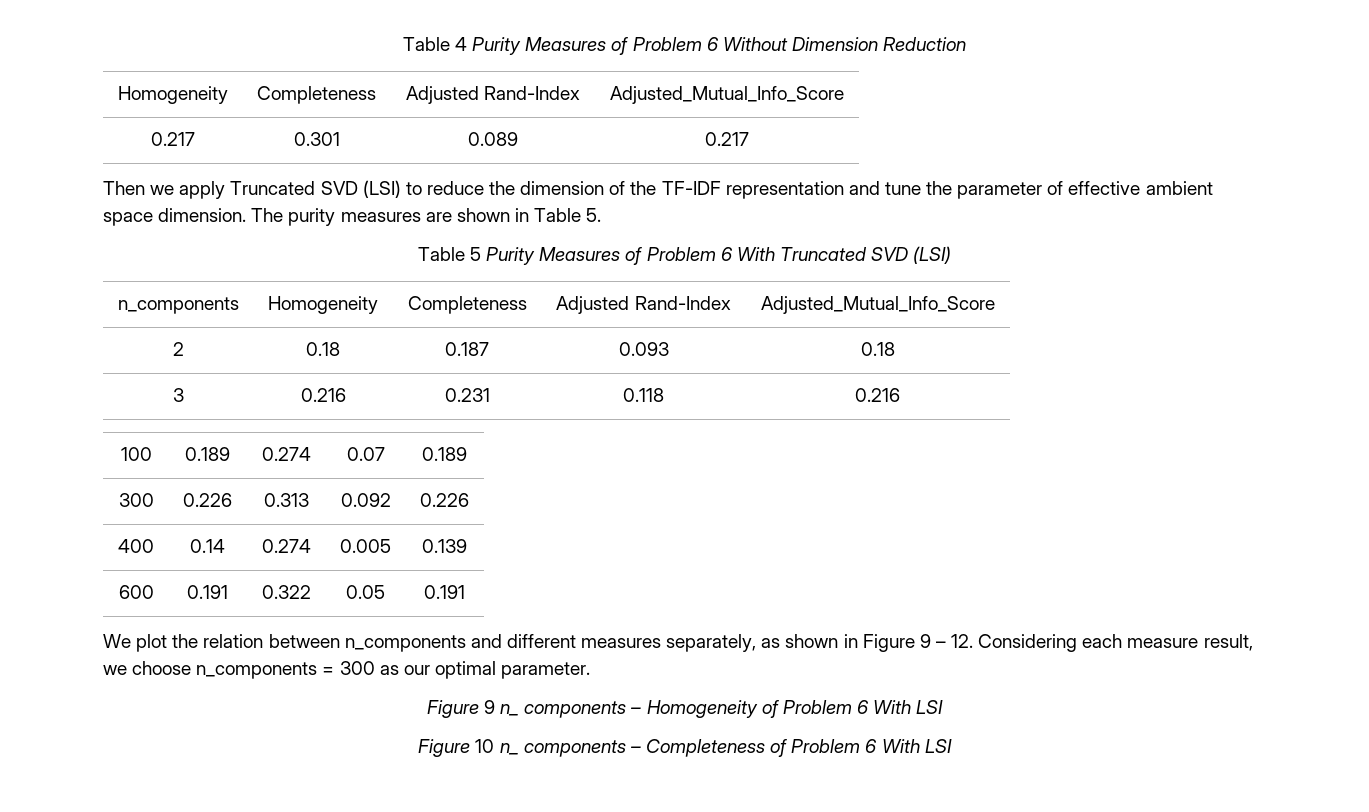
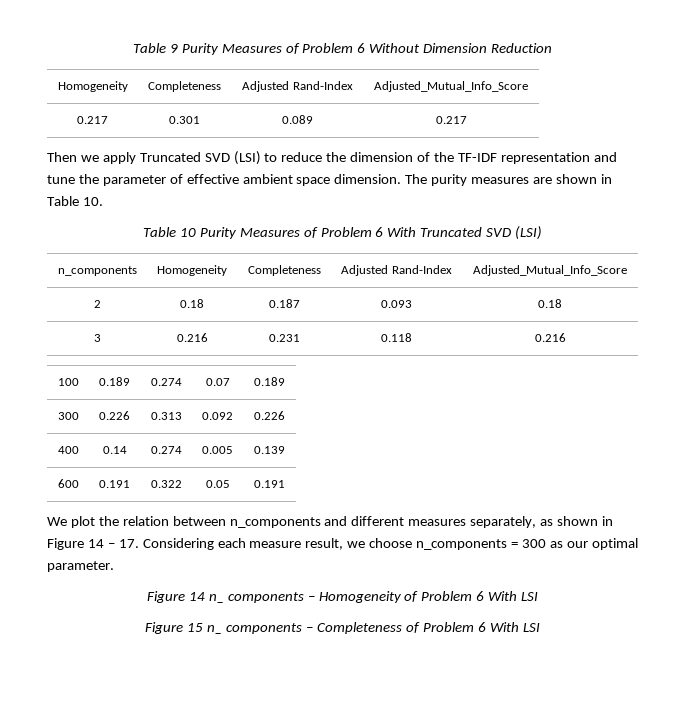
[402,37,468,51] Table 4 -> [132,43,178,53] Table 9
[586,208,602,222] [417,247,481,261] 5. // Table 5 -> [82,197,103,206] [142,227,196,237] 10. // Table 10
[919,634,974,648] 9 – 12. -> [87,539,139,548] 14 – 17.
[483,700,495,714] 9 -> [188,592,205,601] 14
[475,739,495,753] 10 -> [187,623,204,632] 15

